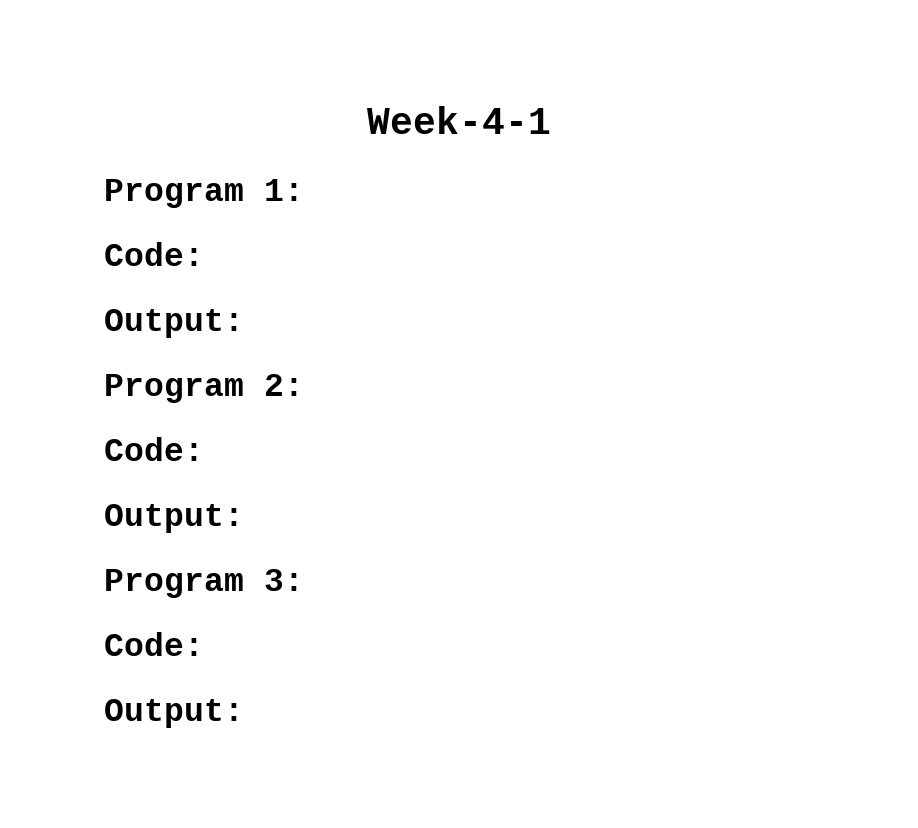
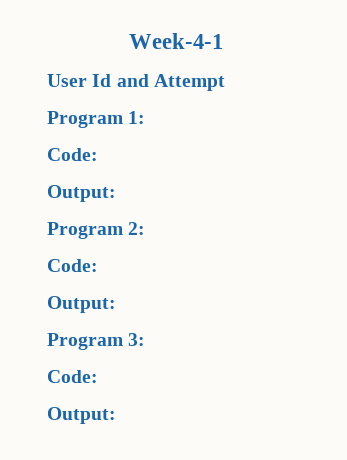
(551, 120) none -> [47,74,225,91] // User Id and Attempt

